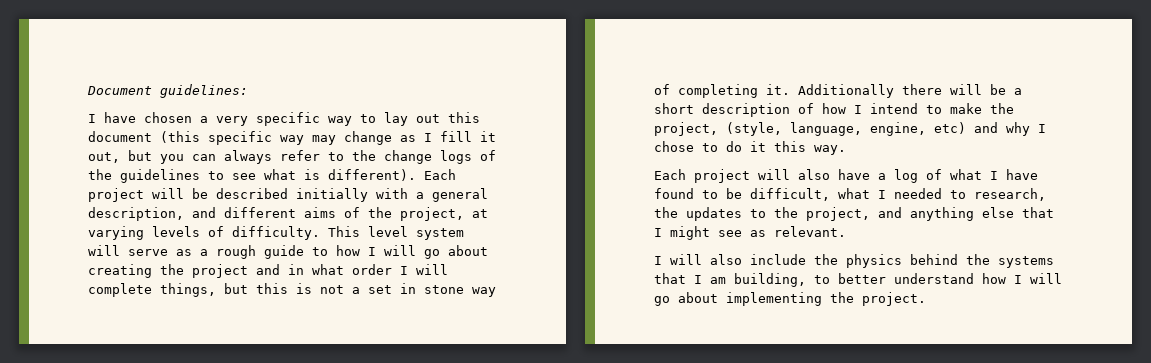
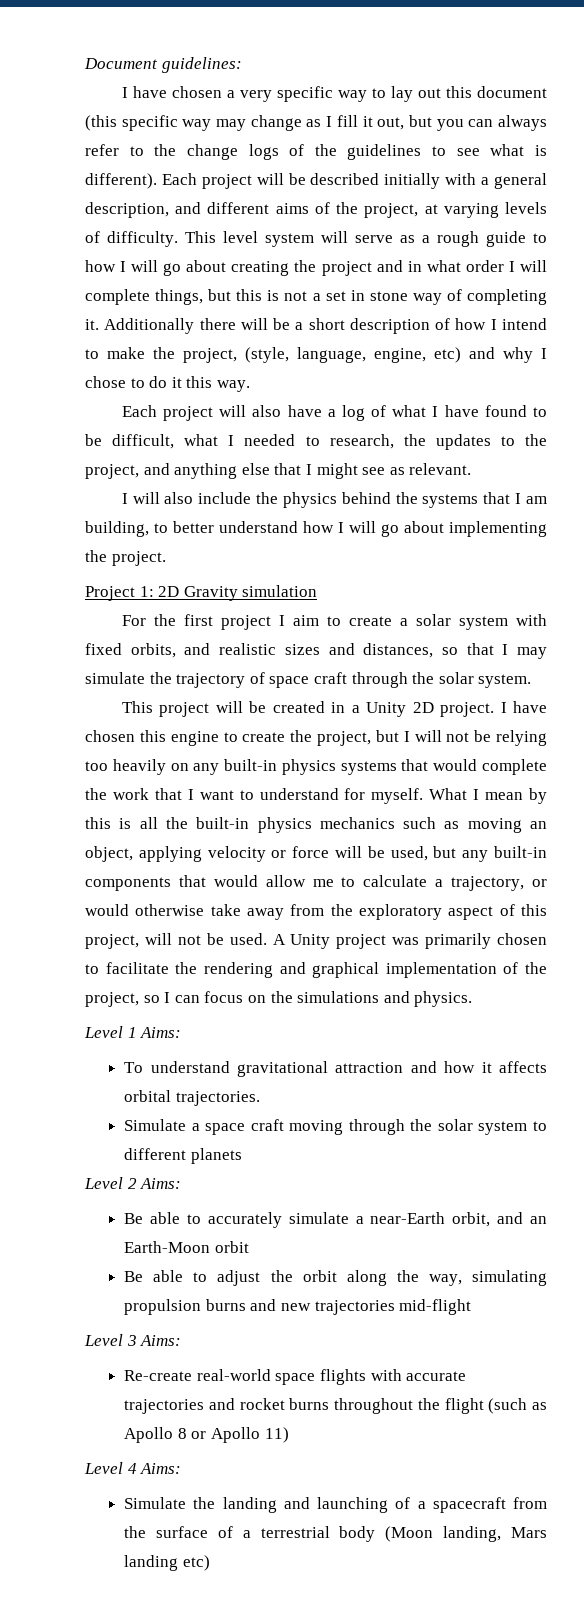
(926, 299) none -> [85,585,318,601] [121,614,547,630] [85,643,547,659] [85,672,532,688] [121,701,548,717] [85,730,547,746] [85,759,547,775] [85,788,547,804] [85,817,547,833] [85,846,547,862] [85,875,548,891] [85,904,547,920] [85,933,547,949] [85,962,547,978] [85,991,473,1007] [84,1026,182,1038] [124,1061,547,1077] [124,1090,260,1106] [124,1119,547,1135] [124,1148,242,1164] [84,1177,182,1189] [124,1212,547,1228] [124,1241,249,1253] [124,1270,547,1286] [124,1299,472,1315] [84,1334,182,1346] [124,1369,467,1385] [124,1398,547,1414] [124,1427,289,1443] [84,1462,182,1474] [124,1497,547,1513] [124,1526,547,1542] [124,1555,210,1571] // Project 1: 2D Gravity simulation // For the first project I aim to create a solar system with fixed orbits, and realistic sizes and distances, so that I may simulate the trajectory of space craft through the solar system. // This project will be created in a Unity 2D project. I have chosen this engine to create the project, but I will not be relying too heavily on any built-in physics systems that would complete the work that I want to understand for myself. What I mean by this is all the built-in physics mechanics such as moving an object, applying velocity or force will be used, but any built-in components that would allow me to calculate a trajectory, or would otherwise take away from the exploratory aspect of this project, will not be used. A Unity project was primarily chosen to facilitate the rendering and graphical implementation of the project, so I can focus on the simulations and physics. // Level 1 Aims: // To understand gravitational attraction and how it affects orbital trajectories. // Simulate a space craft moving through the solar system to different planets // Level 2 Aims: // Be able to accurately simulate a near-Earth orbit, and an Earth-Moon orbit // Be able to adjust the orbit along the way, simulating propulsion burns and new trajectories mid-flight // Level 3 Aims: // Re-create real-world space flights with accurate trajectories and rocket burns throughout the flight (such as Apollo 8 or Apollo 11) // Level 4 Aims: // Simulate the landing and launching of a spacecraft from the surface of a terrestrial body (Moon landing, Mars landing etc)

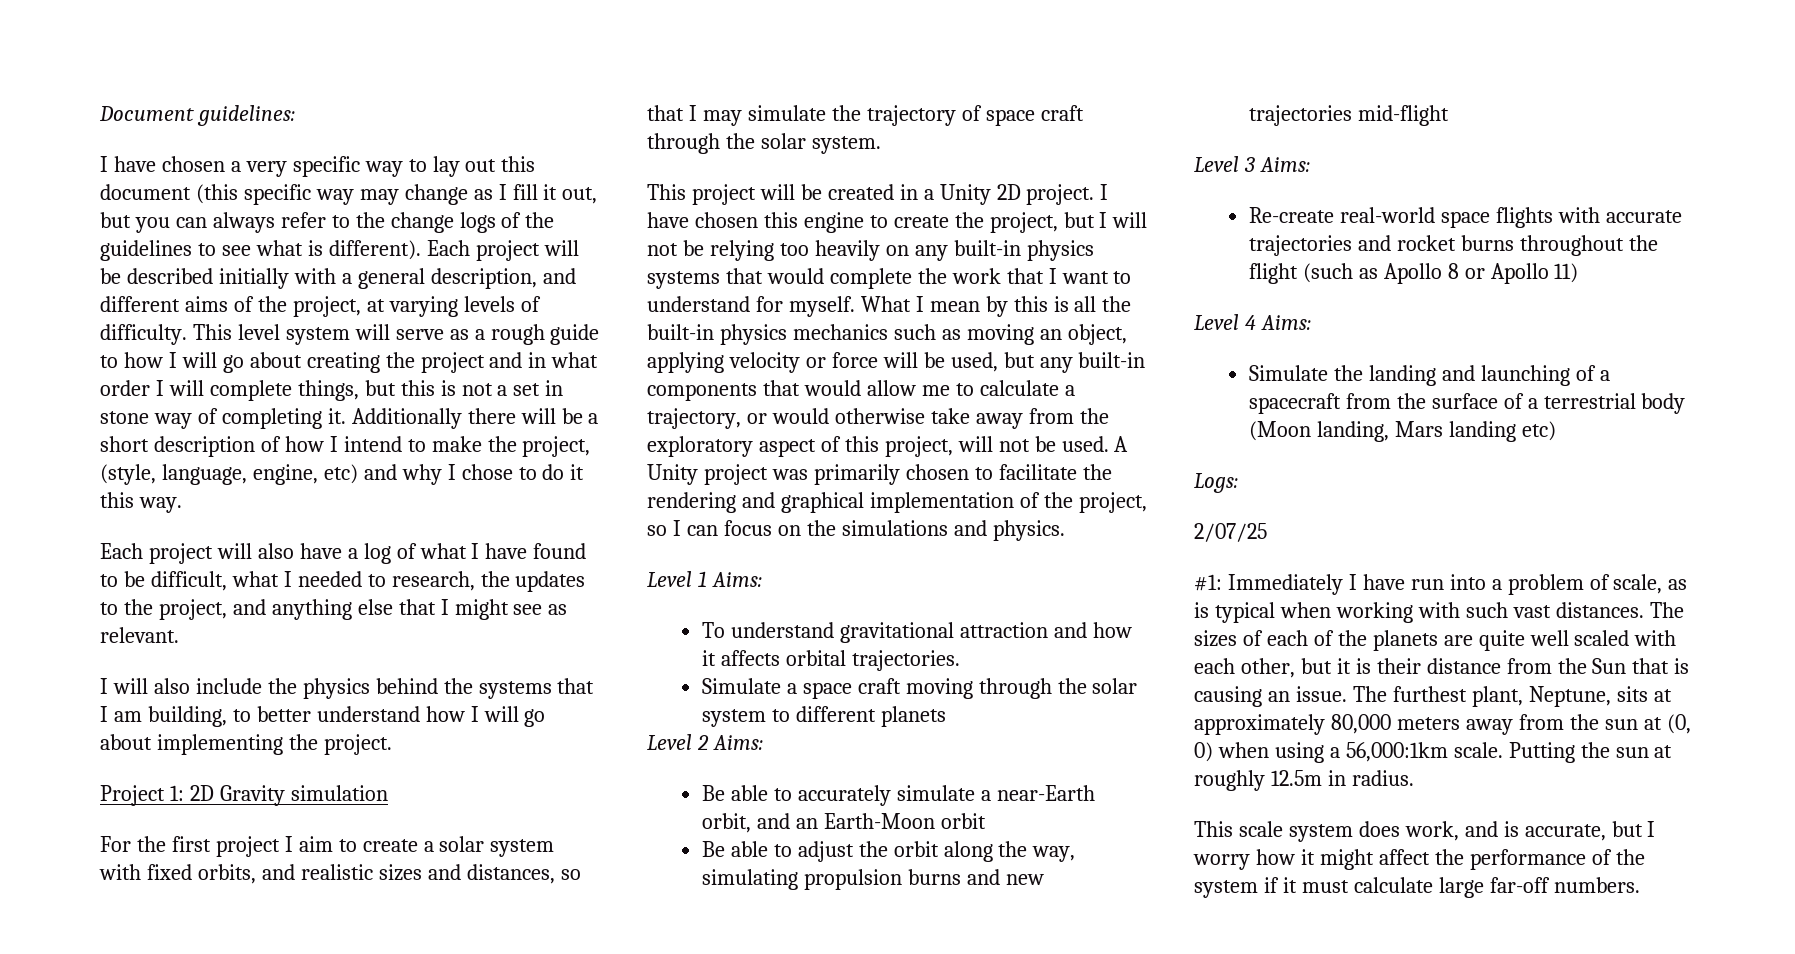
(210, 1563) none -> [1194,473,1238,493] [1194,523,1267,542] [1194,574,1688,595] [1194,602,1684,623] [1194,630,1677,651] [1194,658,1690,678] [1194,686,1672,707] [1194,714,1691,735] [1194,742,1673,763] [1194,770,1414,791] [1194,821,1656,842] [1193,849,1645,870] [1194,877,1640,898] // Logs: // 2/07/25 // #1: Immediately I have run into a problem of scale, as is typical when working with such vast distances. The sizes of each of the planets are quite well scaled with each other, but it is their distance from the Sun that is causing an issue. The furthest plant, Neptune, sits at approximately 80,000 meters away from the sun at (0, 0) when using a 56,000:1km scale. Putting the sun at roughly 12.5m in radius. // This scale system does work, and is accurate, but I worry how it might affect the performance of the system if it must calculate large far-off numbers.

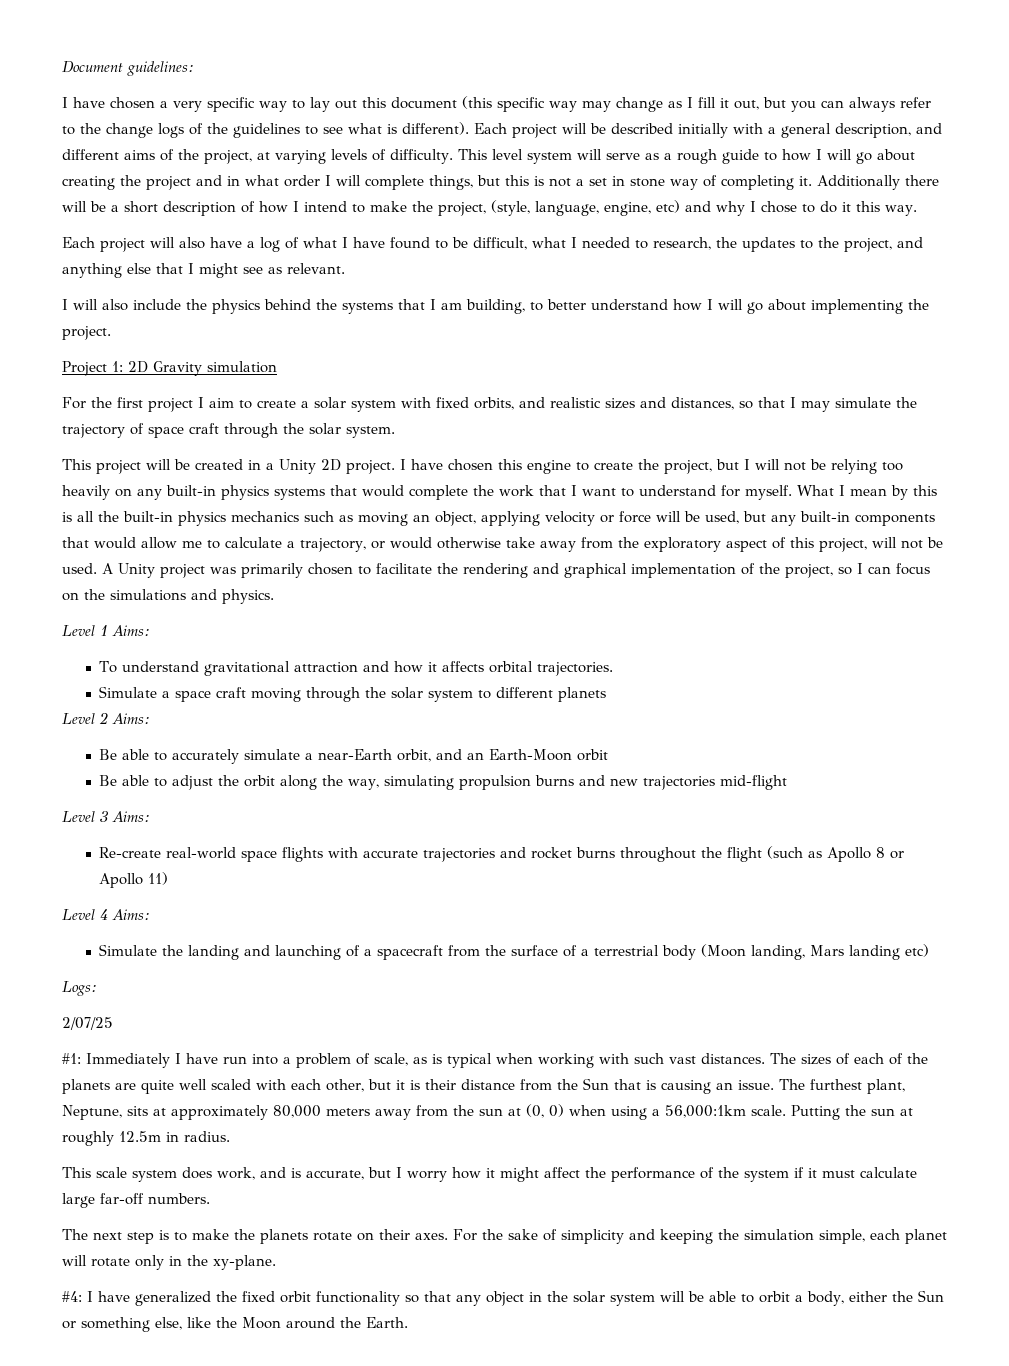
(1640, 885) none -> [62,1229,947,1244] [62,1255,276,1270] [62,1290,944,1306] [62,1317,408,1332] // The next step is to make the planets rotate on their axes. For the sake of simplicity and keeping the simulation simple, each planet will rotate only in the xy-plane. // #4: I have generalized the fixed orbit functionality so that any object in the solar system will be able to orbit a body, either the Sun or something else, like the Moon around the Earth.

